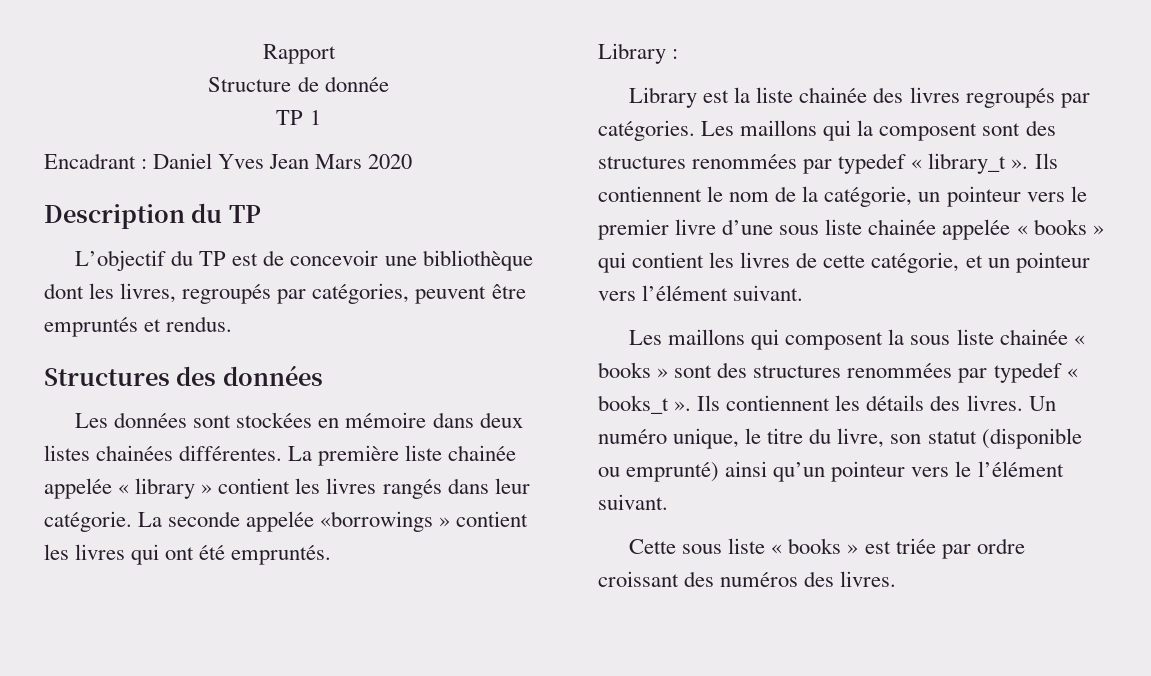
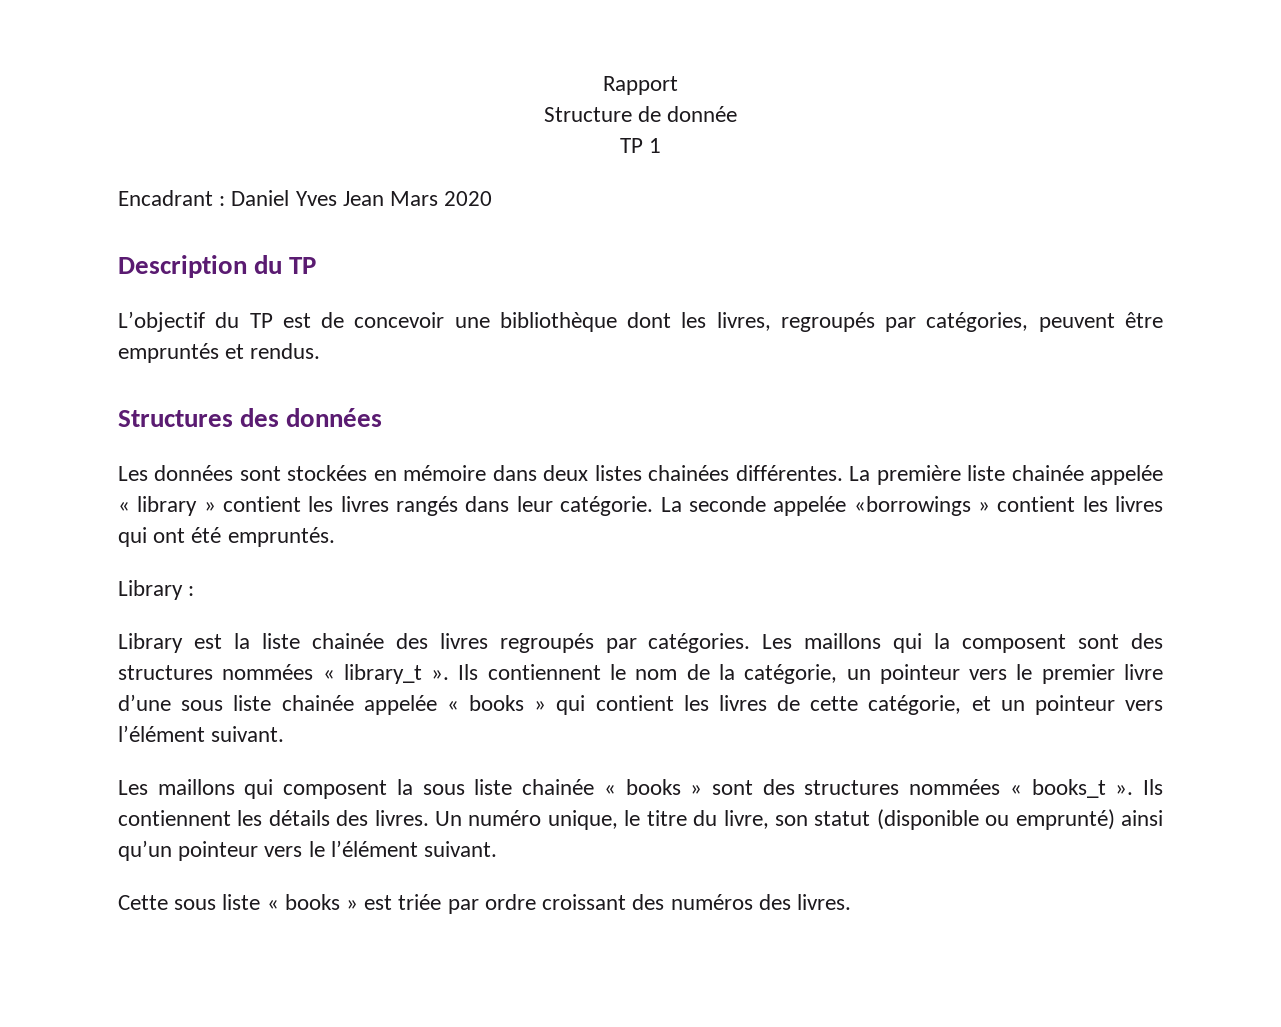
[692,153,907,174] renommées par typedef -> [222,664,314,680] nommées
[847,362,1062,383] renommées par typedef -> [909,779,1001,795] nommées

